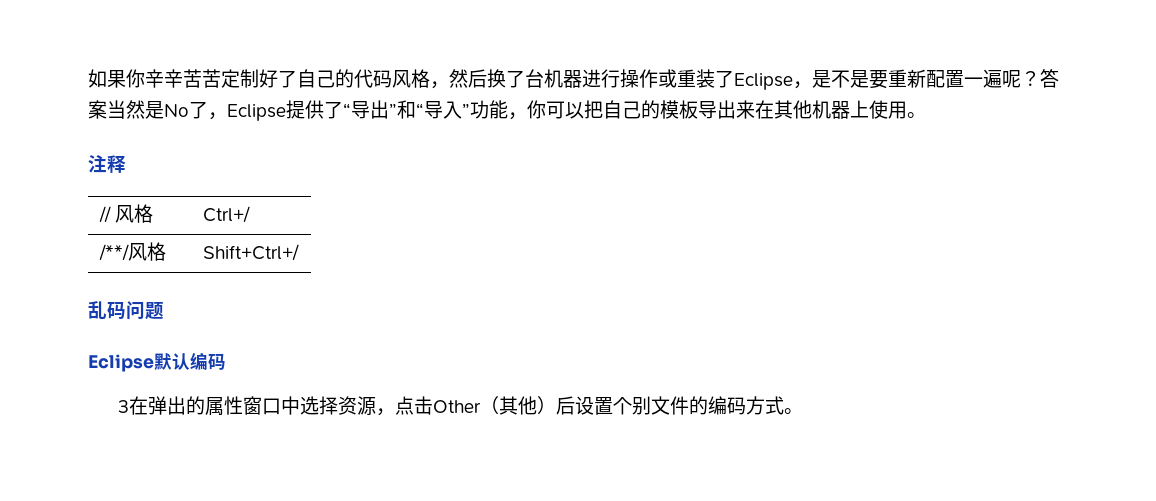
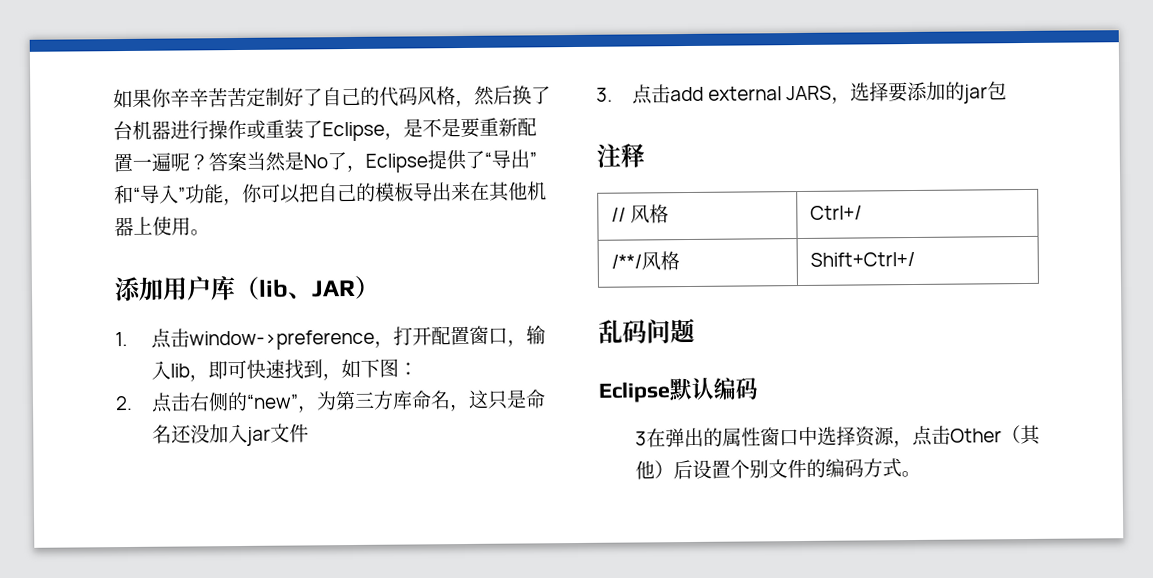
(926, 115) none -> [114,275,380,302] [115,325,546,351] [150,358,418,382] [115,389,546,413] [151,423,309,446] [596,81,1007,105] // 添加用户库（lib、JAR） // 1.点击window->preference，打开配置窗口，输入lib，即可快速找到，如下图： // 2.点击右侧的“new”，为第三方库命名，这只是命名还没加入jar文件 // 3.点击add external JARS，选择要添加的jar包

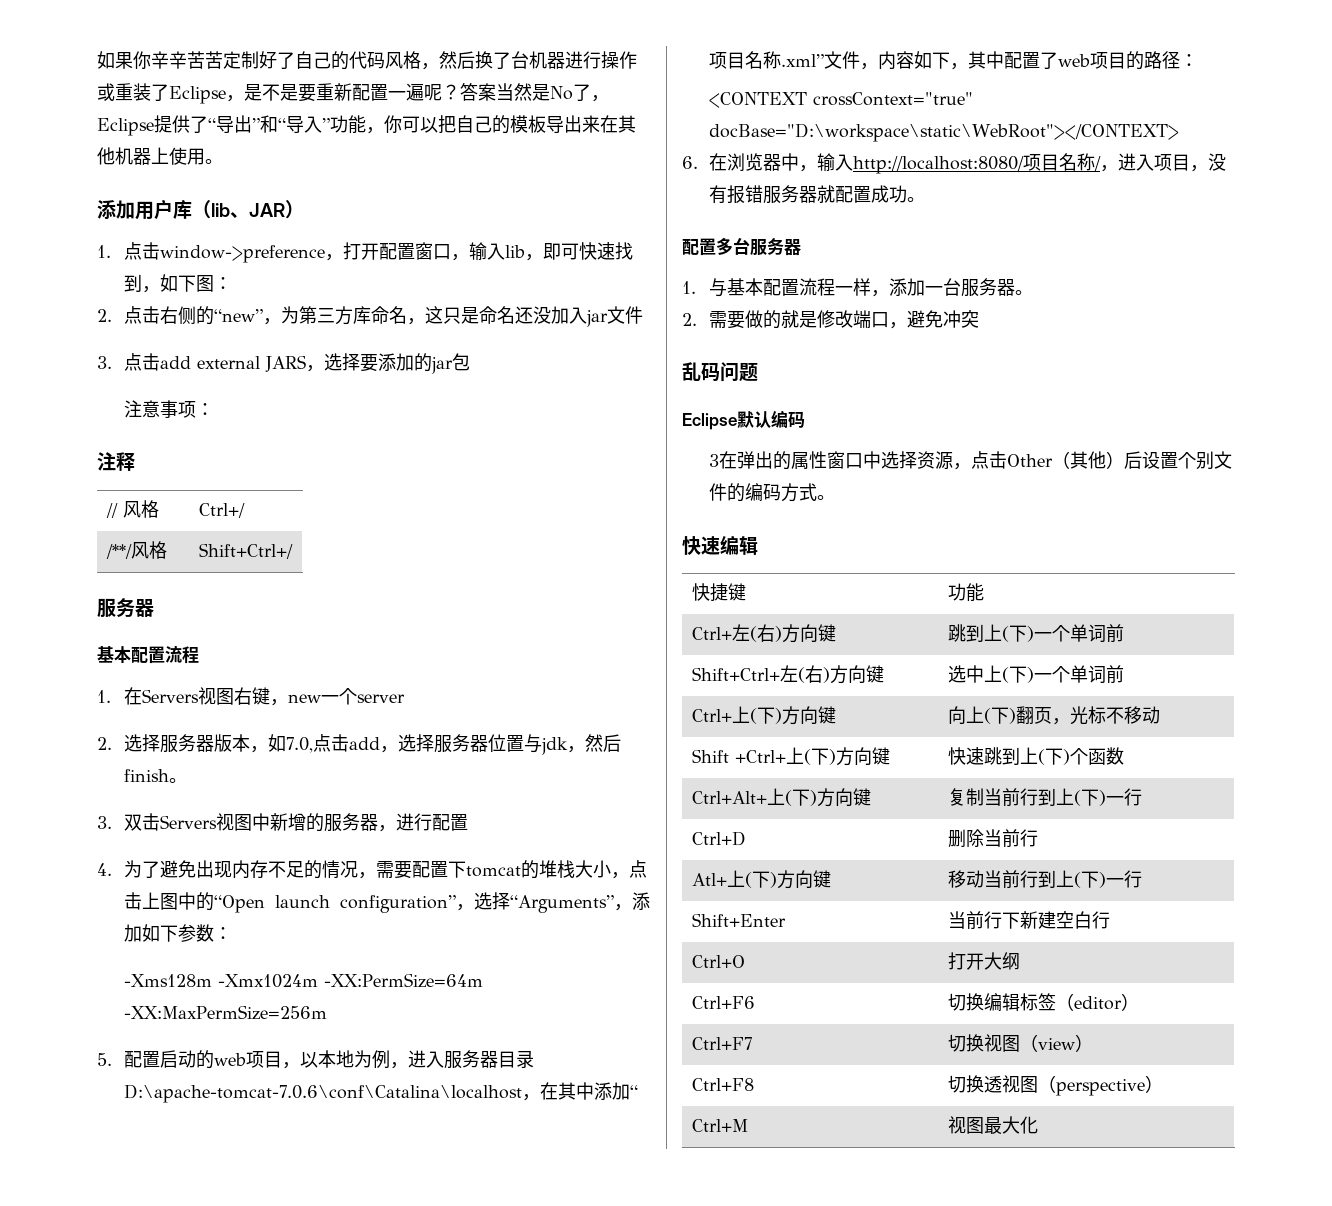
(1007, 91) none -> [124,400,215,418] // 注意事项：
(916, 259) none -> [97,598,154,618] [97,646,199,664] [97,687,406,706] [97,734,622,755] [124,769,188,783] [97,813,469,832] [97,860,648,879] [124,892,650,913] [124,924,233,942] [124,973,484,988] [124,1005,328,1020] [97,1050,535,1069] [124,1082,639,1103] [709,51,1199,70] [709,92,974,108] [709,123,1180,142] [682,153,1227,174] [709,185,926,204] [682,237,801,256] [682,278,1034,297] [682,310,980,329] // 服务器 // 基本配置流程 // 1.在Servers视图右键，new一个server // 2.选择服务器版本，如7.0,点击add，选择服务器位置与jdk，然后finish。 // 3.双击Servers视图中新增的服务器，进行配置 // 4.为了避免出现内存不足的情况，需要配置下tomcat的堆栈大小，点击上图中的“Open launch configuration”，选择“Arguments”，添加如下参数： // -Xms128m -Xmx1024m -XX:PermSize=64m -XX:MaxPermSize=256m // 5.配置启动的web项目，以本地为例，进入服务器目录D:\apache-tomcat-7.0.6\conf\Catalina\localhost，在其中添加“项目名称.xml”文件，内容如下，其中配置了web项目的路径： // <CONTEXT crossContext="true" docBase="D:\workspace\static\WebRoot"></CONTEXT> // 6.在浏览器中，输入http://localhost:8080/项目名称/，进入项目，没有报错服务器就配置成功。 // 配置多台服务器 // 1.与基本配置流程一样，添加一台服务器。 // 2.需要做的就是修改端口，避免冲突
(921, 474) none -> [682,535,758,555] [691,583,746,602] [947,583,984,602] [691,624,836,643] [947,624,1124,642] [691,665,884,684] [947,665,1124,683] [691,706,836,725] [947,706,1160,725] [691,747,890,766] [947,747,1124,765] [691,788,871,807] [947,788,1142,806] [691,831,746,846] [947,829,1038,848] [691,870,831,889] [947,870,1142,888] [691,913,786,927] [947,911,1110,929] [691,955,745,968] [947,952,1020,970] [691,996,755,1009] [947,993,1139,1011] [691,1037,752,1050] [947,1034,1093,1052] [691,1078,754,1091] [947,1075,1163,1096] [691,1119,748,1132] [947,1116,1038,1134] // 快速编辑 // 快捷键 | 功能 // Ctrl+左(右)方向键 | 跳到上(下)一个单词前 // Shift+Ctrl+左(右)方向键 | 选中上(下)一个单词前 // Ctrl+上(下)方向键 | 向上(下)翻页，光标不移动 // Shift +Ctrl+上(下)方向键 | 快速跳到上(下)个函数 // Ctrl+Alt+上(下)方向键 | 复制当前行到上(下)一行 // Ctrl+D | 删除当前行 // Atl+上(下)方向键 | 移动当前行到上(下)一行 // Shift+Enter | 当前行下新建空白行 // Ctrl+O | 打开大纲 // Ctrl+F6 | 切换编辑标签（editor） // Ctrl+F7 | 切换视图（view） // Ctrl+F8 | 切换透视图（perspective） // Ctrl+M | 视图最大化

